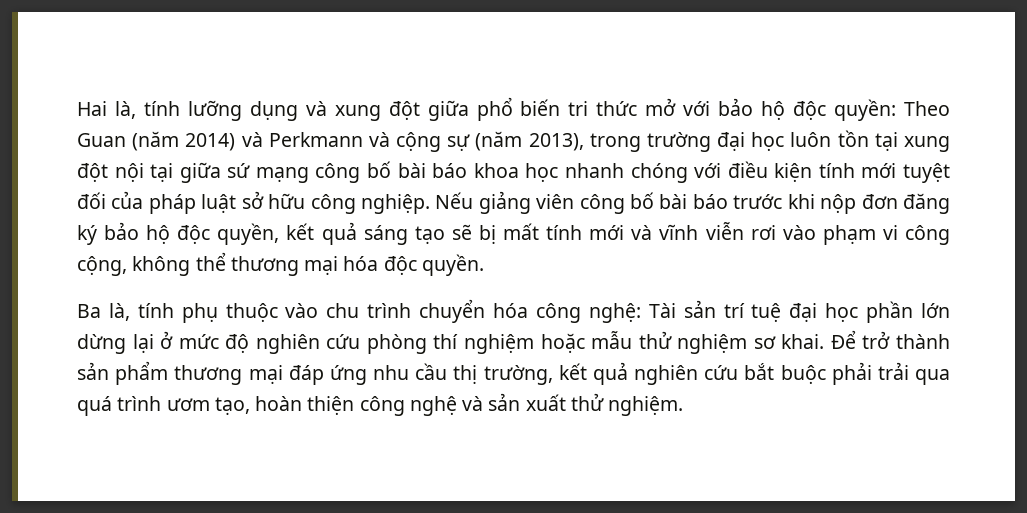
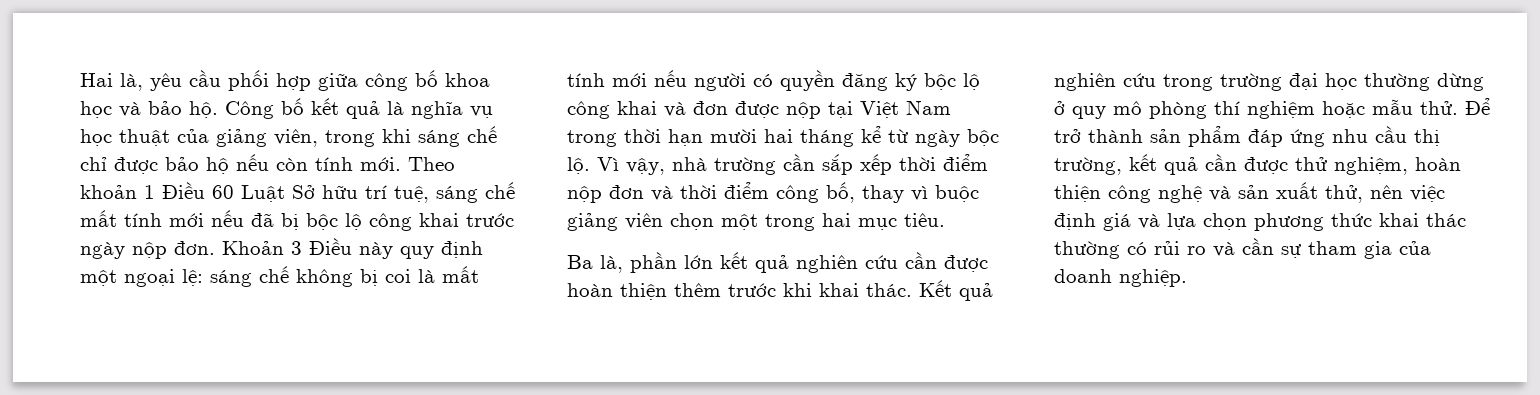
[143,97,950,121] [77,130,950,152] [77,161,950,183] [77,191,951,214] [77,222,950,245] [77,252,484,276] [77,299,951,323] [77,331,361,354] tính lưỡng dụng và xung đột giữa phổ biến tri thức mở với bảo hộ độc quyền: Theo Guan (năm 2014) và Perkmann và cộng sự (năm 2013), trong trường đại học luôn tồn tại xung đột nội tại giữa sứ mạng công bố bài báo khoa học nhanh chóng với điều kiện tính mới tuyệt đối của pháp luật sở hữu công nghiệp. Nếu giảng viên công bố bài báo trước khi nộp đơn đăng ký bảo hộ độc quyền, kết quả sáng tạo sẽ bị mất tính mới và vĩnh viễn rơi vào phạm vi công cộng, không thể thương mại hóa độc quyền. // Ba là, tính phụ thuộc vào chu trình chuyển hóa công nghệ: Tài sản trí tuệ đại học phần lớn dừng lại ở mức độ nghiên cứu -> [150,70,490,91] [80,98,493,119] [80,126,497,147] [80,154,455,174] [80,182,515,203] [80,210,514,231] [80,238,483,259] [80,266,479,287] [567,70,980,91] [567,100,951,119] [567,126,999,147] [567,154,988,175] [567,182,979,203] [567,213,945,231] [567,252,988,273] [567,280,993,301] [1054,73,1484,91] [1054,101,1142,119] yêu cầu phối hợp giữa công bố khoa học và bảo hộ. Công bố kết quả là nghĩa vụ học thuật của giảng viên, trong khi sáng chế chỉ được bảo hộ nếu còn tính mới. Theo khoản 1 Điều 60 Luật Sở hữu trí tuệ, sáng chế mất tính mới nếu đã bị bộc lộ công khai trước ngày nộp đơn. Khoản 3 Điều này quy định một ngoại lệ: sáng chế không bị coi là mất tính mới nếu người có quyền đăng ký bộc lộ công khai và đơn được nộp tại Việt Nam trong thời hạn mười hai tháng kể từ ngày bộc lộ. Vì vậy, nhà trường cần sắp xếp thời điểm nộp đơn và thời điểm công bố, thay vì buộc giảng viên chọn một trong hai mục tiêu. // Ba là, phần lớn kết quả nghiên cứu cần được hoàn thiện thêm trước khi khai thác. Kết quả nghiên cứu trong trường đại học thường dừng ở quy mô
[638,331,825,354] thử nghiệm sơ khai. -> [1420,101,1458,115] thử.
[174,365,283,385] thương mại -> (1241, 136) none
[634,362,950,385] [77,396,250,416] nghiên cứu bắt buộc phải trải qua quá trình ươm tạo, -> [1205,154,1408,175] cần được thử nghiệm,
[570,393,684,416] thử nghiệm. -> [1325,185,1445,203] [1054,213,1466,231] [1054,238,1431,259] [1054,269,1187,287] thử, nên việc định giá và lựa chọn phương thức khai thác thường có rủi ro và cần sự tham gia của doanh nghiệp.

